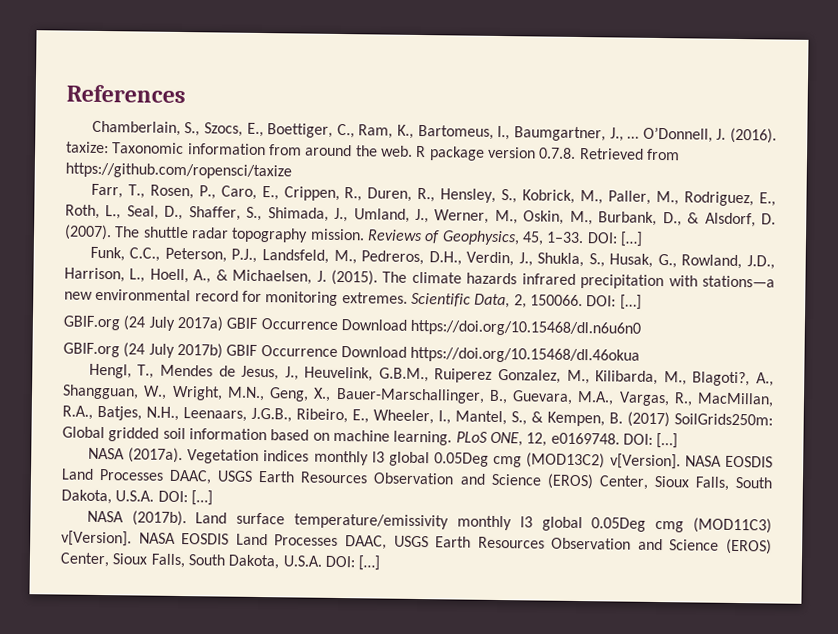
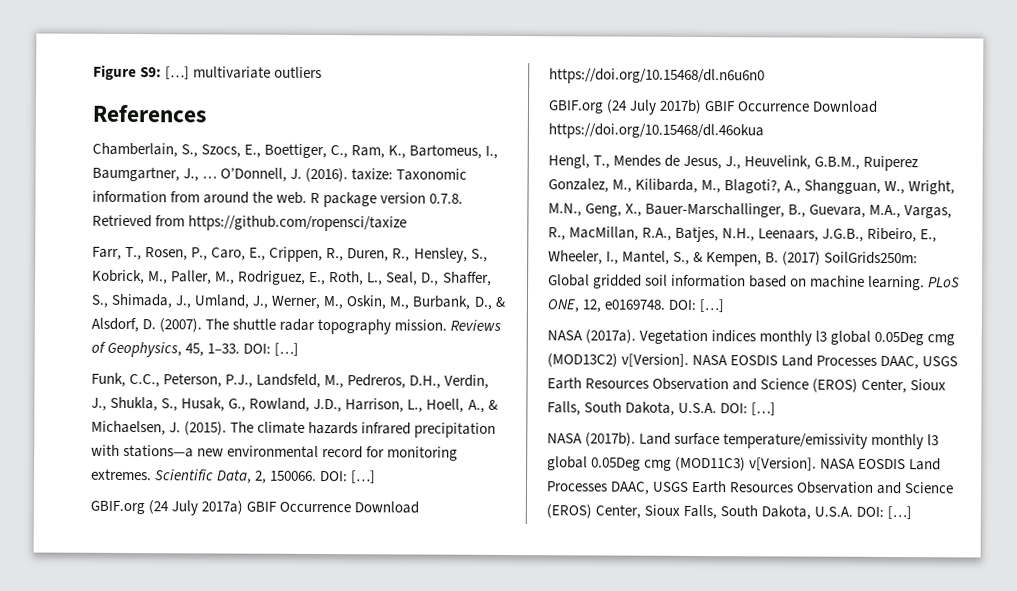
(66, 94) none -> [93,64,323,81] Figure S9: […] multivariate outliers //

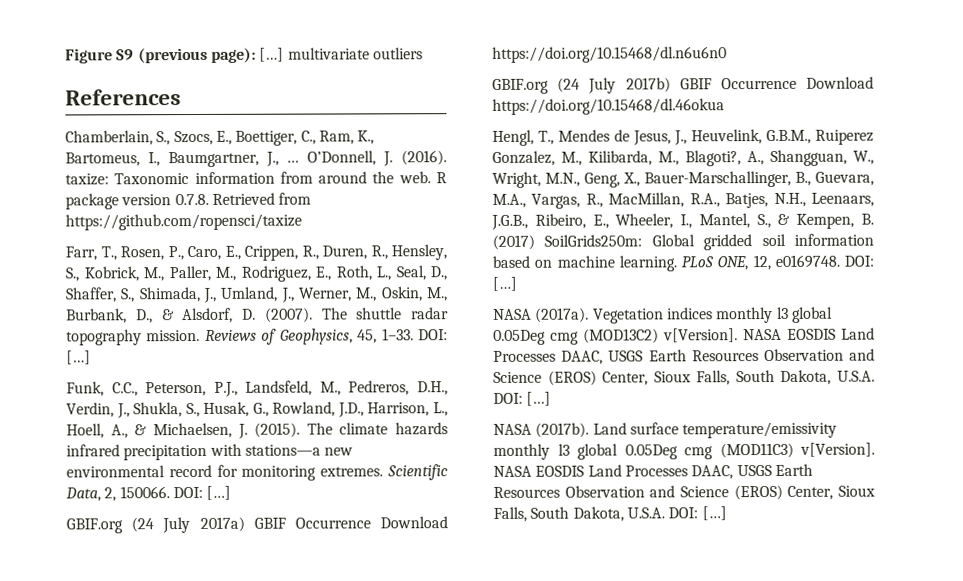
[140,67,163,78] S9: -> [116,47,256,64] S9 (previous page):

